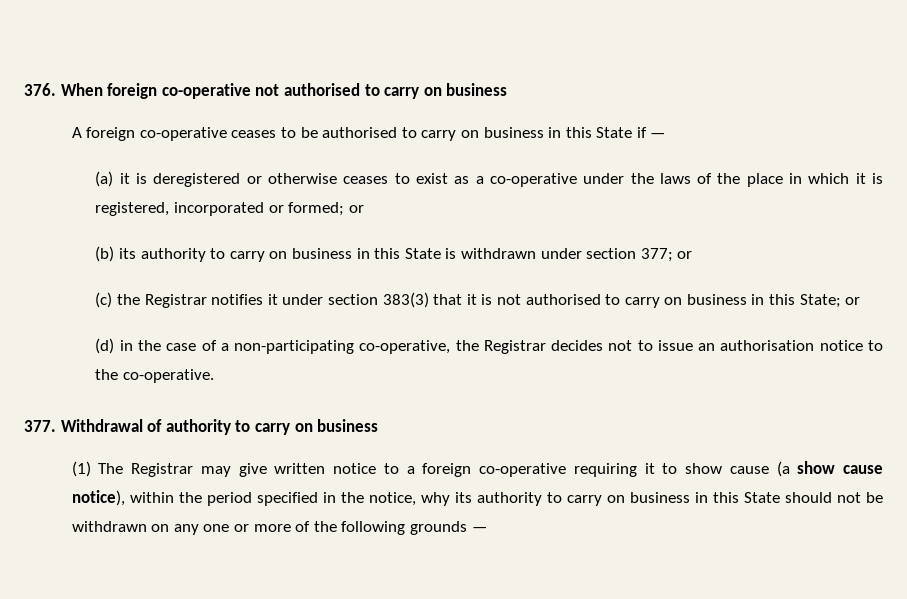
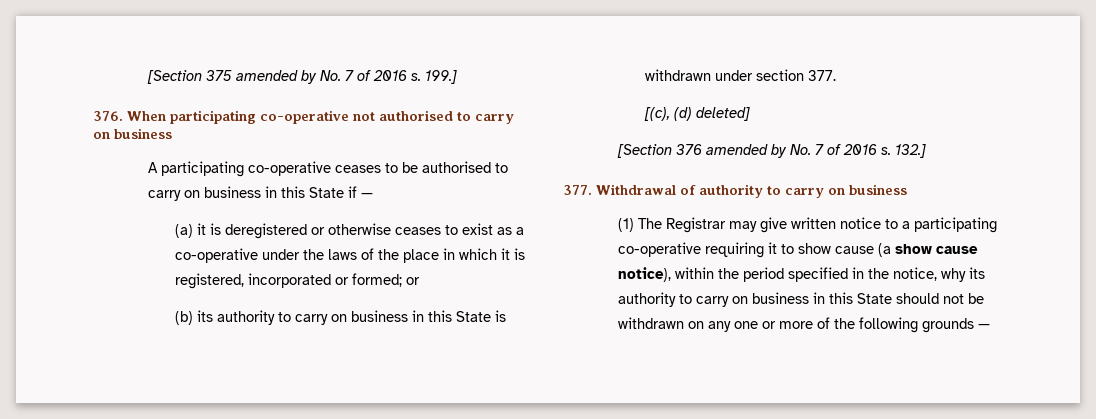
(24, 89) none -> [146,70,457,84] [Section 375 amended by No. 7 of 2016 s. 199.] //
[107,83,158,99] foreign -> [170,110,256,124] participating
[86,127,136,141] foreign -> [160,161,244,177] participating
[640,248,693,262] [95,292,861,308] [95,338,883,354] [95,369,215,383] 377; or // (c) the Registrar notifies it under section 383(3) that it is not authorised to carry on business in this State; or // (d) in the case of a non-participating co-operative, the Registrar decides not to issue an authorisation notice to the co-operative. -> [807,70,836,81] [643,107,750,121] [616,144,926,158] 377. // [(c), (d) deleted] // [Section 376 amended by No. 7 of 2016 s. 132.]
[422,463,472,477] foreign -> [913,217,997,233] participating

